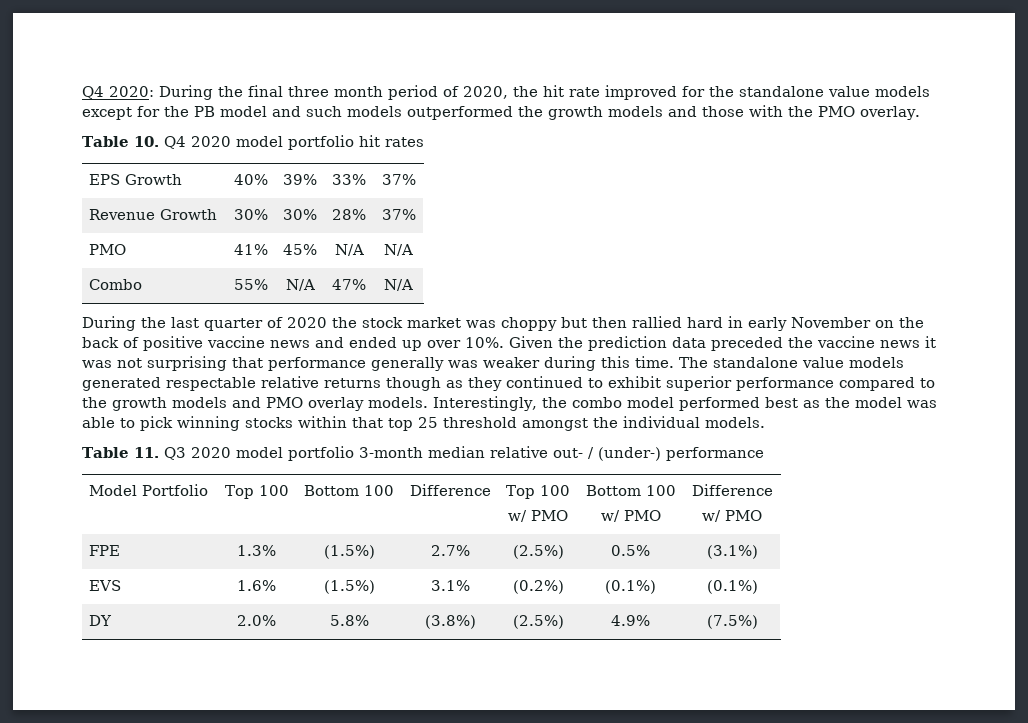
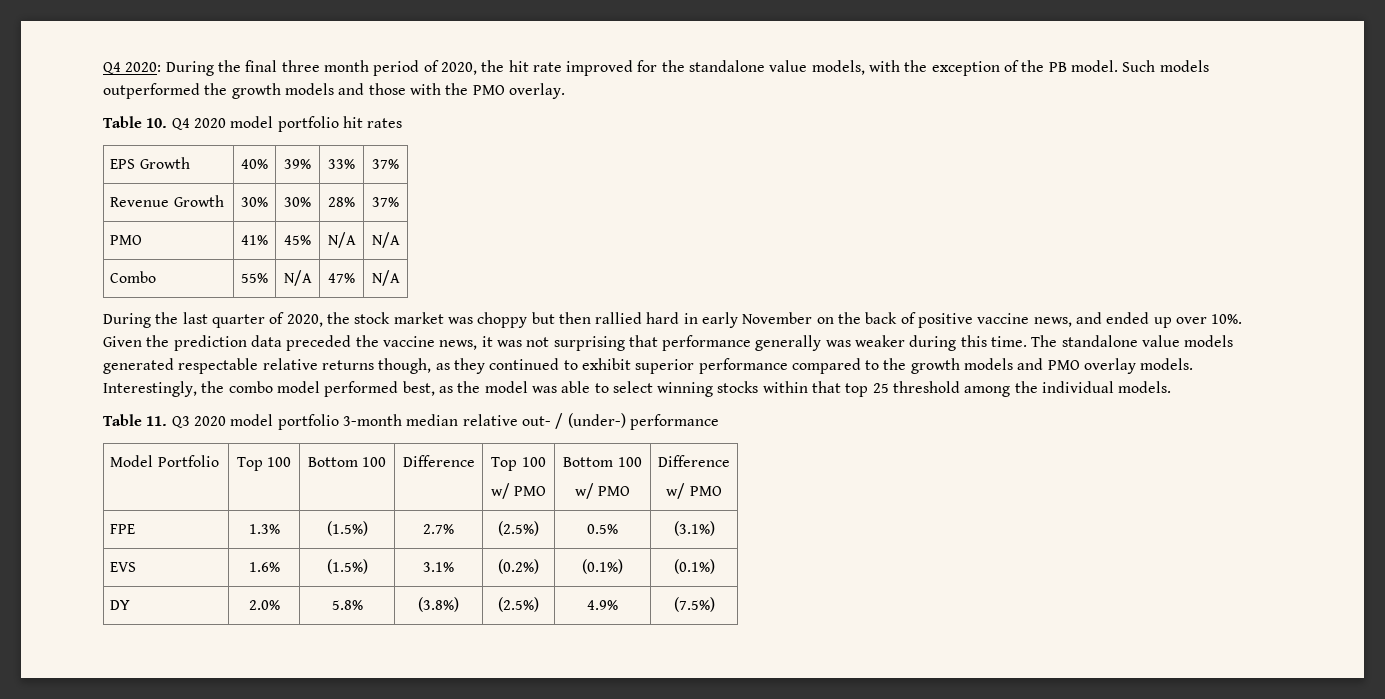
[875,86,930,97] [82,106,342,120] models except for the PB model and such -> [811,60,1156,76] models, with the exception of the PB model. Such
[287,317,327,328] 2020 -> [286,314,323,327] 2020,
[270,340,310,348] news -> [1033,317,1072,327] news,
[880,340,920,348] news -> [439,340,478,350] news,
[386,377,441,391] though -> [378,358,432,374] though,
[764,397,798,408] best -> [402,381,435,396] best,
[140,416,173,431] pick -> [612,381,653,393] select
[522,418,588,431] amongst -> [964,386,1011,397] among

